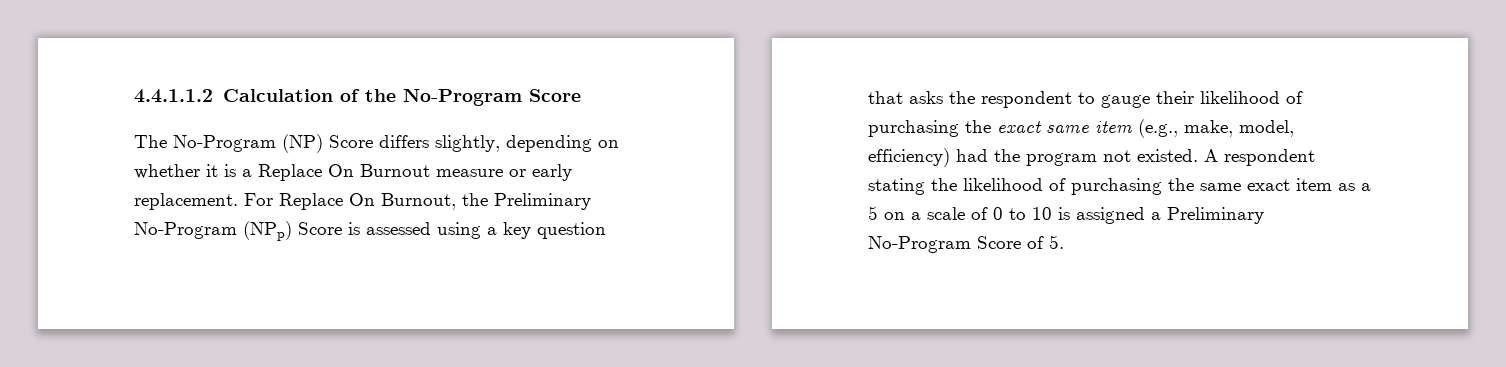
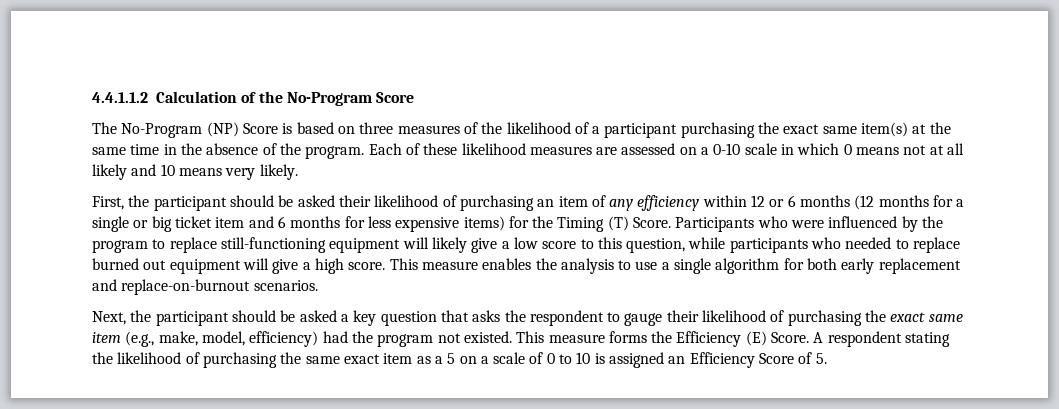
[379,135,619,152] [134,164,572,181] [134,193,591,210] [134,221,481,241] differs slightly, depending on whether it is a Replace On Burnout measure or early replacement. For Replace On Burnout, the Preliminary No-Program (NPp) Score is assessed using -> [282,122,951,138] [92,143,965,159] [92,164,298,180] [92,195,965,211] [92,216,944,232] [92,237,961,253] [92,258,961,274] [92,279,318,295] [92,310,337,326] is based on three measures of the likelihood of a participant purchasing the exact same item(s) at the same time in the absence of the program. Each of these likelihood measures are assessed on a 0-10 scale in which 0 means not at all likely and 10 means very likely. // First, the participant should be asked their likelihood of purchasing an item of any efficiency within 12 or 6 months (12 months for a single or big ticket item and 6 months for less expensive items) for the Timing (T) Score. Participants who were influenced by the program to replace still-functioning equipment will likely give a low score to this question, while participants who needed to replace burned out equipment will give a high score. This measure enables the analysis to use a single algorithm for both early replacement and replace-on-burnout scenarios. // Next, the participant should be asked
(1198, 155) none -> [516,331,810,347] This measure forms the Efficiency (E) Score.
[1151,207,1264,224] [868,236,971,253] a Preliminary No-Program -> [668,352,755,368] an Efficiency

